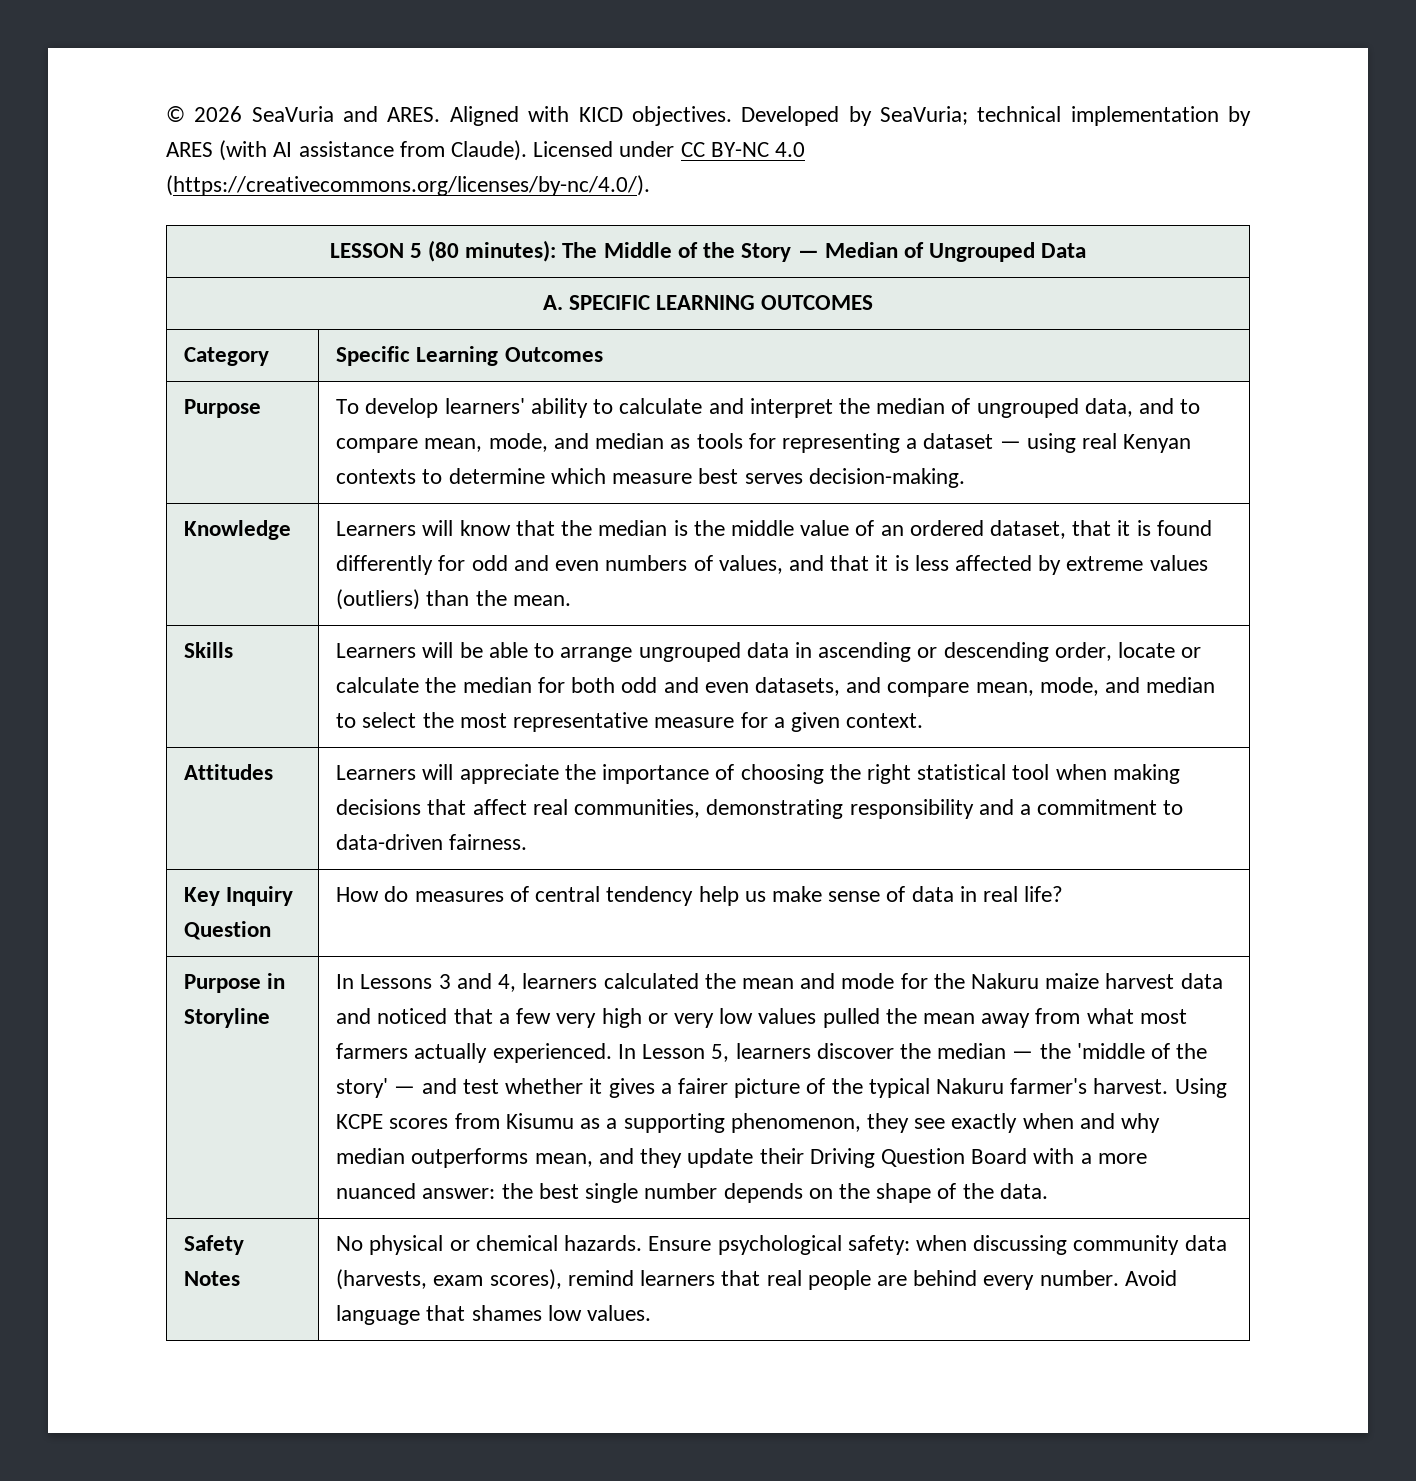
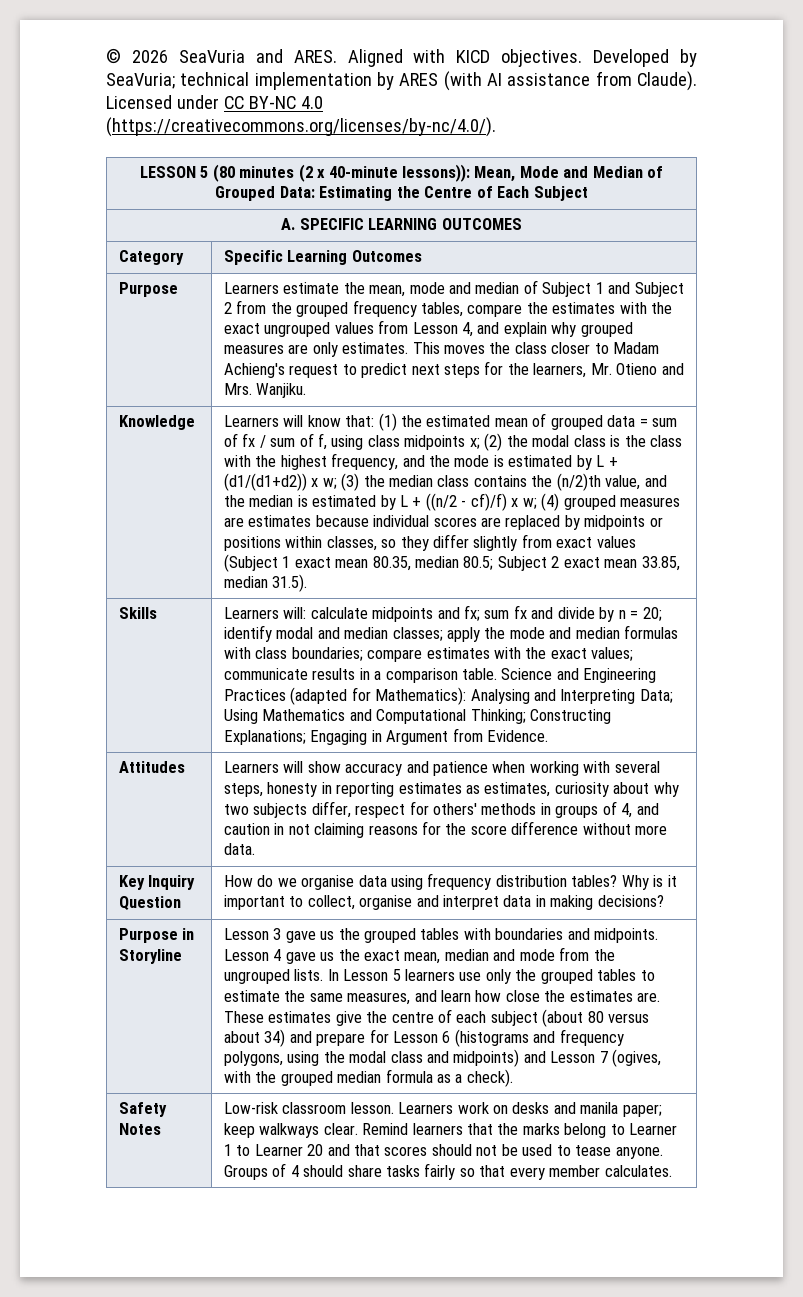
[465,240,1087,262] minutes): The Middle of the Story — Median of Ungrouped Data -> [239,164,664,182] [215,186,588,201] minutes (2 x 40-minute lessons)): Mean, Mode and Median of Grouped Data: Estimating the Centre of Each Subject
[336,398,1201,418] [336,433,1192,453] [336,468,965,488] [184,520,292,540] [336,520,1212,539] [336,555,1208,575] [336,589,571,610] [184,642,234,658] [336,642,1202,662] [336,677,1216,697] [336,712,924,732] [184,764,274,780] [336,764,1180,784] [336,799,1184,819] [336,834,528,850] To develop learners' ability to calculate and interpret the median of ungrouped data, and to compare mean, mode, and median as tools for representing a dataset — using real Kenyan contexts to determine which measure best serves decision-making. // Knowledge | Learners will know that the median is the middle value of an ordered dataset, that it is found differently for odd and even numbers of values, and that it is less affected by extreme values (outliers) than the mean. // Skills | Learners will be able to arrange ungrouped data in ascending or descending order, locate or calculate the median for both odd and even datasets, and compare mean, mode, and median to select the most representative measure for a given context. // Attitudes | Learners will appreciate the importance of choosing the right statistical tool when making decisions that affect real communities, demonstrating responsibility and a commitment to data-driven fairness. -> [223,280,684,297] [223,300,673,317] [223,320,633,337] [223,342,660,357] [223,361,684,378] [223,383,307,398] [118,415,195,430] [223,413,678,431] [223,433,683,451] [223,453,618,470] [223,473,667,491] [223,493,681,511] [223,515,663,530] [223,534,636,551] [223,554,680,572] [223,574,308,592] [118,607,157,619] [223,605,662,622] [223,625,679,642] [223,647,634,662] [223,668,657,683] [223,687,673,705] [223,709,612,724] [223,728,549,745] [118,761,185,773] [223,761,660,776] [223,782,679,797] [223,801,659,818] [223,821,668,838] [223,843,255,855] Learners estimate the mean, mode and median of Subject 1 and Subject 2 from the grouped frequency tables, compare the estimates with the exact ungrouped values from Lesson 4, and explain why grouped measures are only estimates. This moves the class closer to Madam Achieng's request to predict next steps for the learners, Mr. Otieno and Mrs. Wanjiku. // Knowledge | Learners will know that: (1) the estimated mean of grouped data = sum of fx / sum of f, using class midpoints x; (2) the modal class is the class with the highest frequency, and the mode is estimated by L + (d1/(d1+d2)) x w; (3) the median class contains the (n/2)th value, and the median is estimated by L + ((n/2 - cf)/f) x w; (4) grouped measures are estimates because individual scores are replaced by midpoints or positions within classes, so they differ slightly from exact values (Subject 1 exact mean 80.35, median 80.5; Subject 2 exact mean 33.85, median 31.5). // Skills | Learners will: calculate midpoints and fx; sum fx and divide by n = 20; identify modal and median classes; apply the mode and median formulas with class boundaries; compare estimates with the exact values; communicate results in a comparison table. Science and Engineering Practices (adapted for Mathematics): Analysing and Interpreting Data; Using Mathematics and Computational Thinking; Constructing Explanations; Engaging in Argument from Evidence. // Attitudes | Learners will show accuracy and patience when working with several steps, honesty in reporting estimates as estimates, curiosity about why two subjects differ, respect for others' methods in groups of 4, and caution in not claiming reasons for the score difference without more data.
[414,886,1064,906] [184,973,286,993] [184,1008,271,1028] [336,973,1223,992] [336,1008,1187,1028] [336,1043,1208,1063] [336,1078,1227,1098] [336,1113,1161,1133] [336,1148,1147,1168] [336,1183,1048,1203] [184,1235,245,1255] [184,1271,241,1286] [336,1235,1227,1255] [336,1269,1177,1290] [336,1305,652,1325] measures of central tendency help us make sense of data in real life? // Purpose in Storyline | In Lessons 3 and 4, learners calculated the mean and mode for the Nakuru maize harvest data and noticed that a few very high or very low values pulled the mean away from what most farmers actually experienced. In Lesson 5, learners discover the median — the 'middle of the story' — and test whether it gives a fairer picture of the typical Nakuru farmer's harvest. Using KCPE scores from Kisumu as a supporting phenomenon, they see exactly when and why median outperforms mean, and they update their Driving Question Board with a more nuanced answer: the best single number depends on the shape of the data. // Safety Notes | No physical or chemical hazards. Ensure psychological safety: when discussing community data (harvests, exam scores), remind learners that real people are behind every number. Avoid language that shames low values. -> [277,873,677,890] [223,895,664,910] [118,928,195,943] [118,949,182,964] [223,928,659,943] [223,947,615,964] [223,969,655,984] [223,990,661,1005] [223,1009,650,1027] [223,1029,624,1047] [223,1049,662,1067] [223,1069,513,1087] [118,1102,167,1117] [118,1123,161,1135] [223,1102,662,1117] [223,1123,678,1138] [223,1144,663,1159] [223,1163,672,1180] we organise data using frequency distribution tables? Why is it important to collect, organise and interpret data in making decisions? // Purpose in Storyline | Lesson 3 gave us the grouped tables with boundaries and midpoints. Lesson 4 gave us the exact mean, median and mode from the ungrouped lists. In Lesson 5 learners use only the grouped tables to estimate the same measures, and learn how close the estimates are. These estimates give the centre of each subject (about 80 versus about 34) and prepare for Lesson 6 (histograms and frequency polygons, using the modal class and midpoints) and Lesson 7 (ogives, with the grouped median formula as a check). // Safety Notes | Low-risk classroom lesson. Learners work on desks and manila paper; keep walkways clear. Remind learners that the marks belong to Learner 1 to Learner 20 and that scores should not be used to tease anyone. Groups of 4 should share tasks fairly so that every member calculates.

